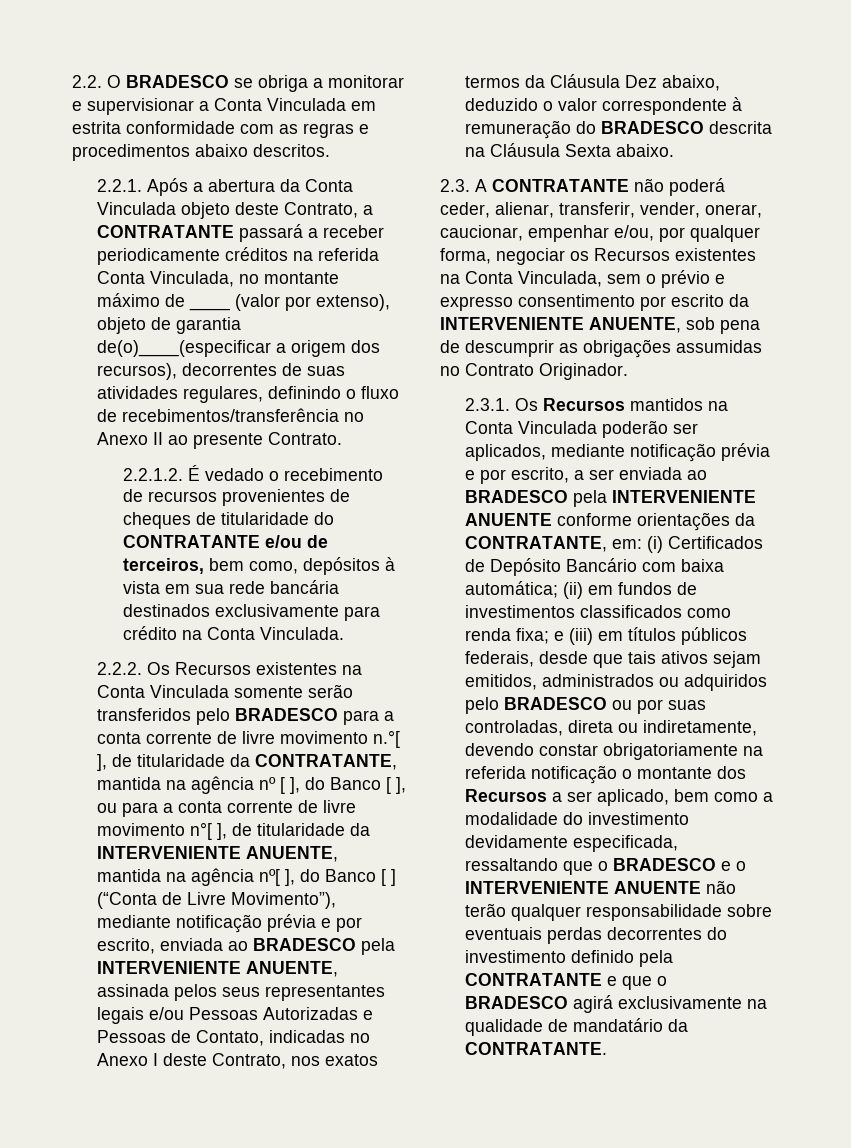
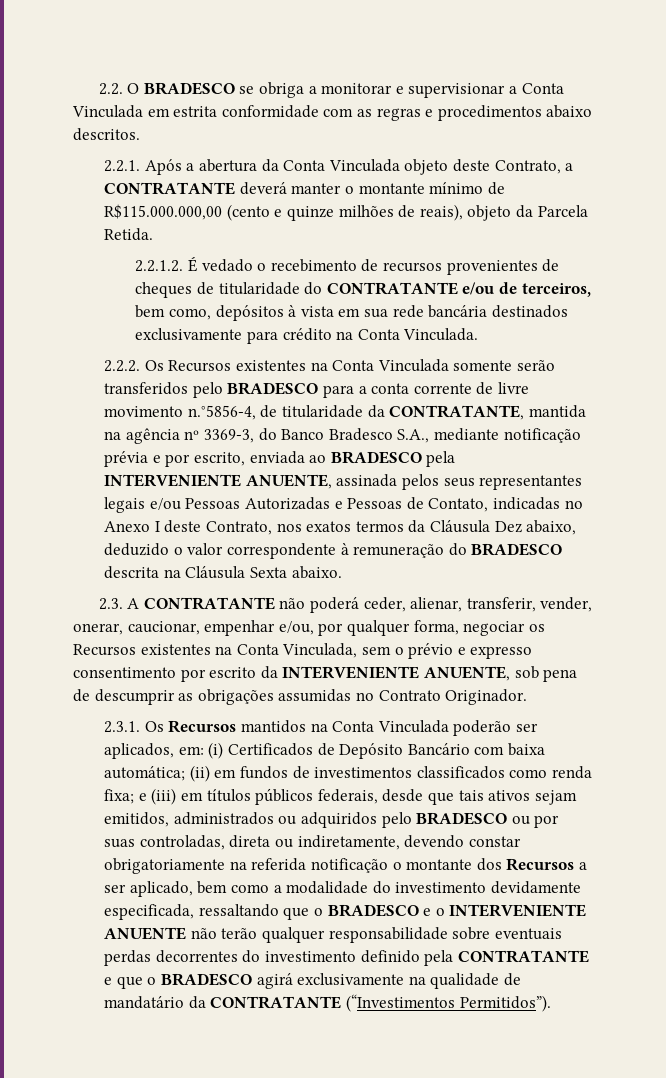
[239,224,385,242] [97,247,380,265] [97,271,340,287] [97,293,186,307] [189,294,391,311] [97,317,242,334] [97,340,381,357] [97,363,346,380] [97,386,400,403] [97,408,365,422] [97,432,343,449] passará a receber periodicamente créditos na referida Conta Vinculada, no montante máximo de ____ (valor por extenso), objeto de garantia de(o)____(especificar a origem dos recursos), decorrentes de suas atividades regulares, definindo o fluxo de recebimentos/transferência no Anexo II ao presente Contrato. -> [239,182,505,195] [104,204,588,221] [104,228,154,241] deverá manter o montante mínimo de R$115.000.000,00 (cento e quinze milhões de reais), objeto da Parcela Retida.
[373,730,401,748] [97,754,108,771] n.°[ ], -> [187,405,256,420] n.°5856-4,
[280,777,407,794] [97,800,357,817] [97,822,371,840] [97,846,339,862] [97,868,397,886] [97,892,337,909] [ ], do Banco [ ], ou para a conta corrente de livre movimento n°[ ], de titularidade da INTERVENIENTE ANUENTE, mantida na agência nº[ ], do Banco [ ] (“Conta de Livre Movimento”), -> [203,428,430,443] 3369-3, do Banco Bradesco S.A.,
[551,443,771,462] [465,467,708,484] [465,490,757,507] [465,512,756,531] [465,536,608,552] mediante notificação prévia e por escrito, a ser enviada ao BRADESCO pela INTERVENIENTE ANUENTE conforme orientações da CONTRATANTE, -> (175, 751) none
[465,1042,608,1055] CONTRATANTE. -> [210,994,551,1012] CONTRATANTE (“Investimentos Permitidos”).

